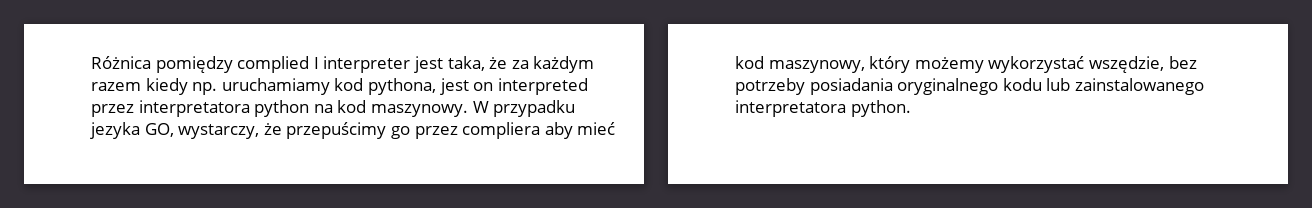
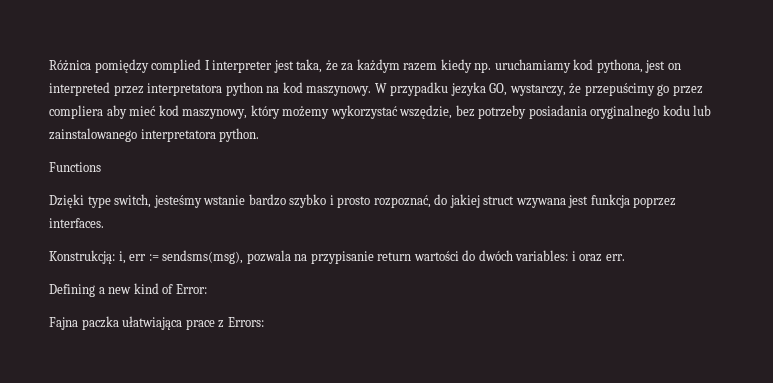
(911, 108) none -> [49,162,101,172] [49,194,677,208] [49,218,104,228] [49,250,625,264] [49,283,207,297] [49,316,264,330] // Functions // Dzięki type switch, jesteśmy wstanie bardzo szybko i prosto rozpoznać, do jakiej struct wzywana jest funkcja poprzez interfaces. // Konstrukcją: i, err := sendsms(msg), pozwala na przypisanie return wartości do dwóch variables: i oraz err. // Defining a new kind of Error: // Fajna paczka ułatwiająca prace z Errors:

